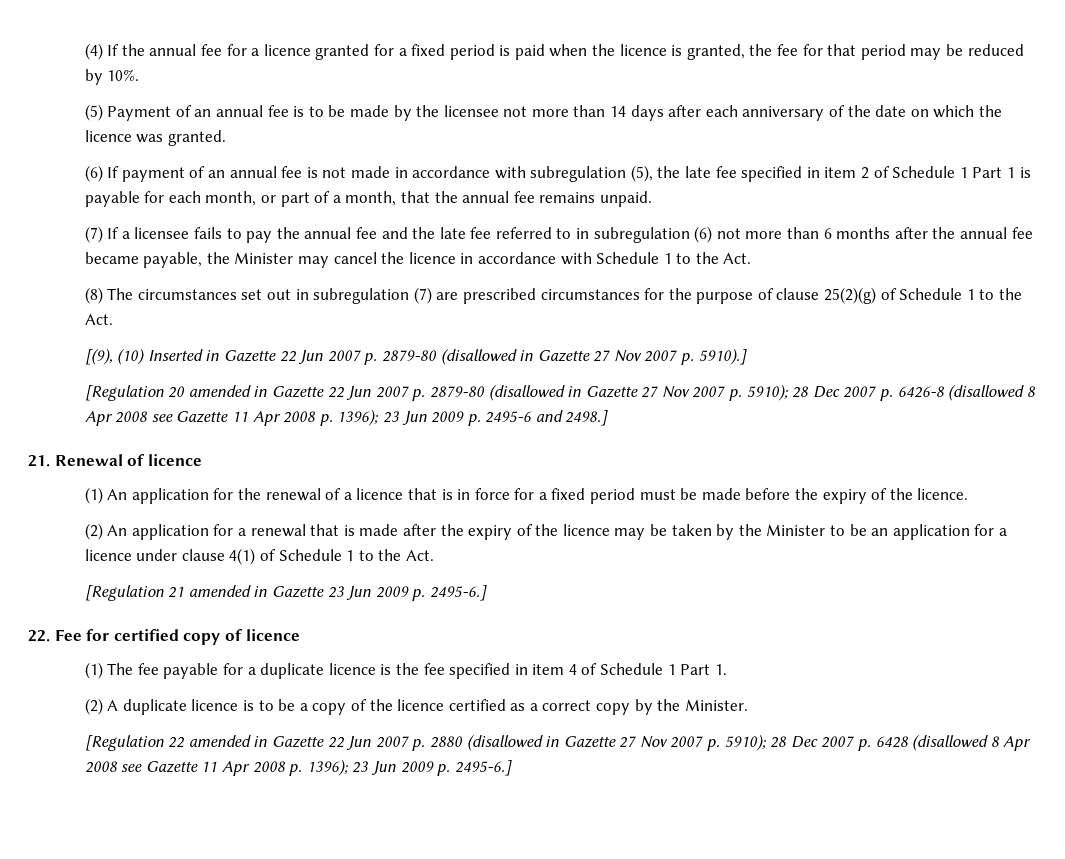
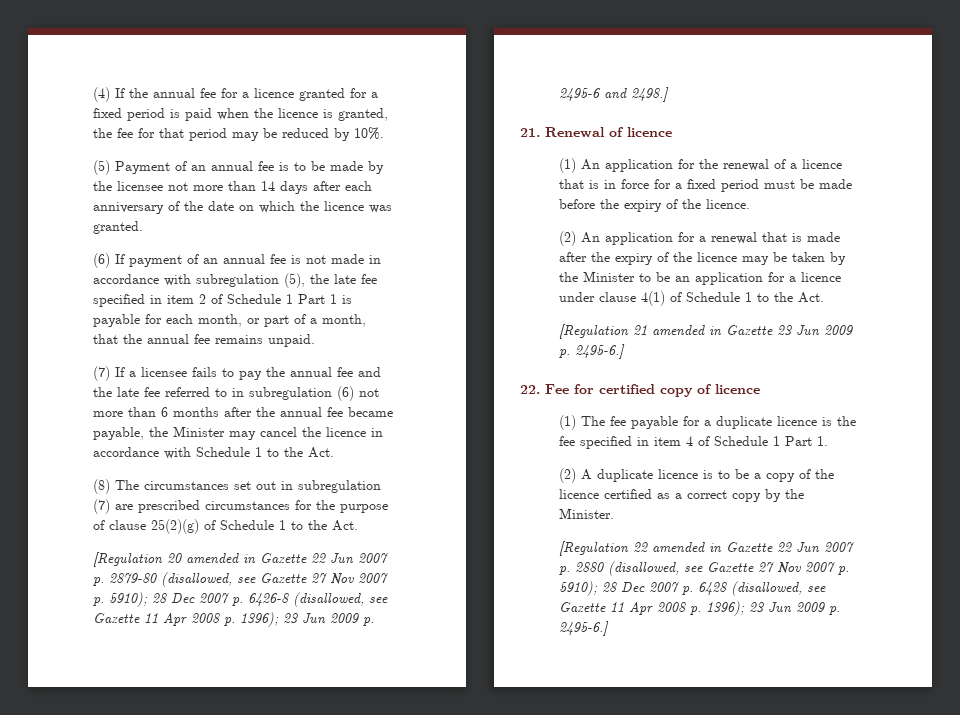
[84,348,747,365] // [(9), (10) Inserted in Gazette 22 Jun 2007 p. 2879-80 (disallowed in Gazette 27 Nov 2007 p. 5910).] -> (359, 525) none
[488,384,582,401] (disallowed in -> [161,572,257,587] (disallowed, see
[948,384,1035,401] [84,411,148,426] (disallowed 8 Apr 2008 -> [293,592,365,607] (disallowed,
[466,734,560,751] (disallowed in -> [608,561,704,576] (disallowed, see
[912,734,1032,751] [84,761,117,773] (disallowed 8 Apr 2008 -> [731,581,803,596] (disallowed,

